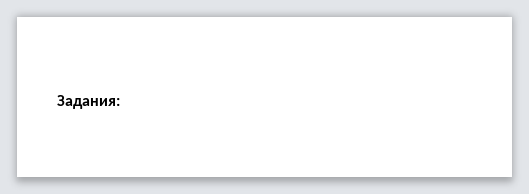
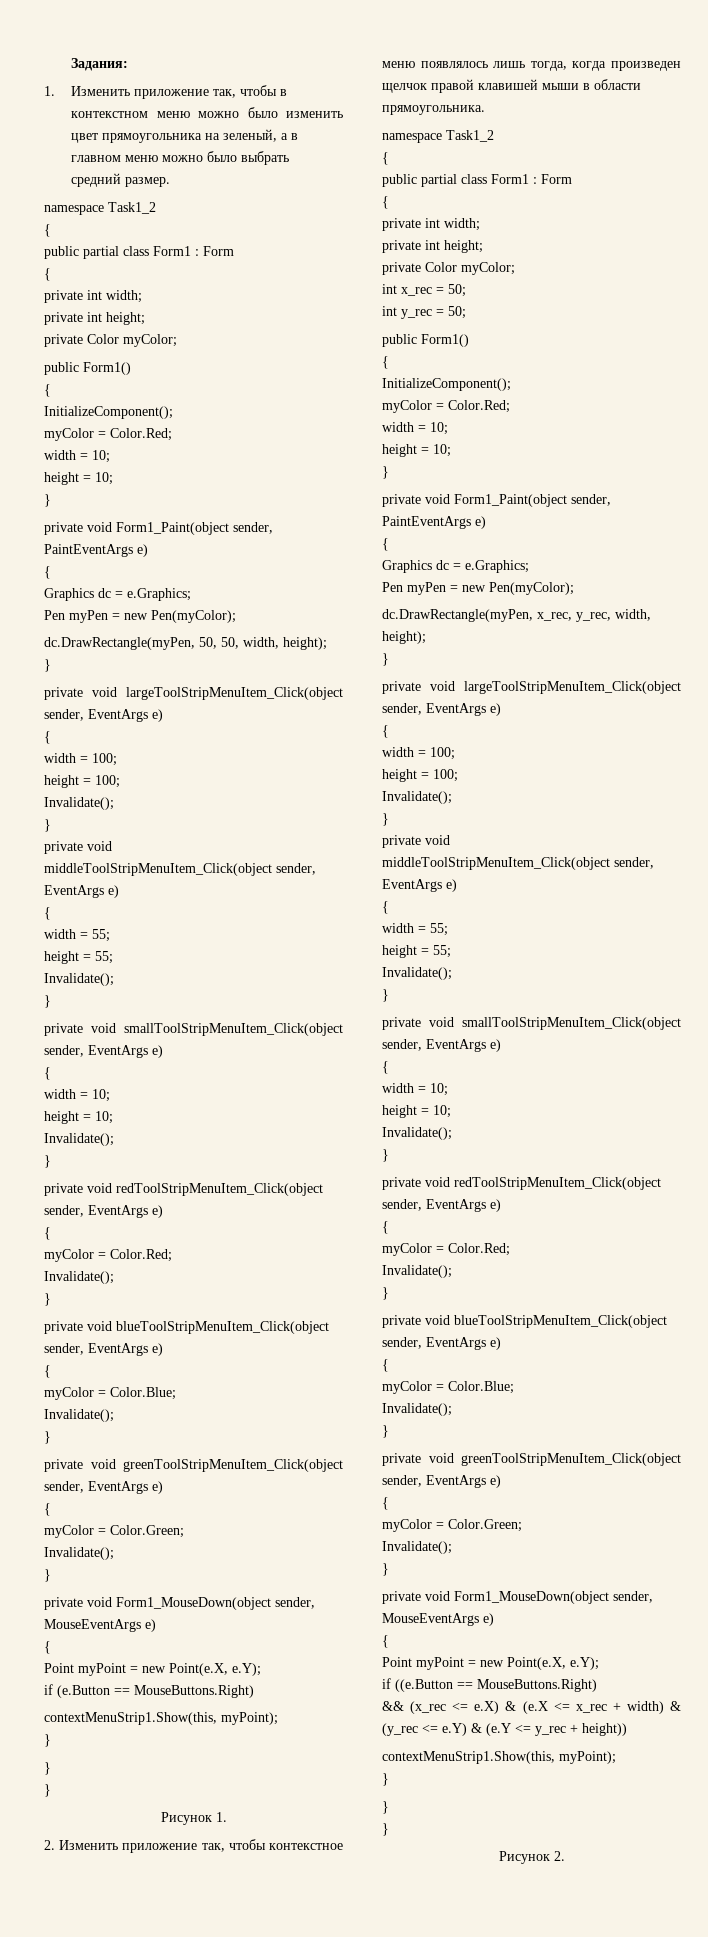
(120, 102) none -> [44,85,288,99] [71,107,343,118] [71,129,299,143] [71,151,290,165] [71,173,171,187] [44,202,156,215] [44,224,51,237] [44,246,234,259] [44,268,51,281] [44,290,142,303] [44,312,145,325] [44,334,177,347] [44,362,131,375] [44,384,51,397] [44,406,173,419] [44,428,172,441] [44,450,110,463] [44,472,113,485] [44,494,51,507] [44,522,273,535] [44,544,148,557] [44,566,51,579] [44,588,191,601] [44,610,236,623] [44,637,327,650] [44,659,51,672] [44,687,343,700] [44,709,163,722] [44,731,51,744] [44,753,117,766] [44,775,120,788] [44,797,114,810] [44,819,51,832] [44,841,112,854] [44,863,316,876] [44,885,119,898] [44,907,51,920] [44,929,110,942] [44,951,113,964] [44,973,114,986] [44,995,51,1008] [44,1023,343,1036] [44,1045,163,1058] [44,1067,51,1080] [44,1089,110,1102] [44,1111,113,1124] [44,1133,114,1146] [44,1155,51,1168] [44,1183,323,1196] [44,1205,163,1218] [44,1227,51,1240] [44,1249,172,1262] [44,1271,114,1284] [44,1293,51,1306] [44,1321,329,1334] [44,1343,163,1356] [44,1365,51,1378] [44,1387,176,1400] [44,1409,114,1422] [44,1431,51,1444] [44,1459,343,1472] [44,1481,163,1494] [44,1503,51,1516] [44,1525,184,1538] [44,1547,114,1560] [44,1569,51,1582] [44,1597,315,1610] [44,1619,156,1632] [44,1641,51,1654] [44,1663,261,1676] [44,1684,254,1698] [44,1712,278,1725] [44,1734,51,1747] [44,1762,51,1775] [44,1784,51,1797] [160,1812,227,1825] [44,1839,343,1853] [382,61,681,71] [382,79,641,93] [382,105,485,115] [382,130,494,143] [382,152,389,165] [382,174,572,187] [382,196,389,209] [382,218,480,231] [382,240,483,253] [382,262,515,275] [382,284,466,297] [382,306,466,319] [382,334,469,347] [382,356,389,369] [382,378,511,391] [382,400,510,413] [382,422,448,435] [382,444,451,457] [382,466,389,479] [382,494,611,507] [382,516,486,529] [382,538,389,551] [382,560,529,573] [382,582,574,595] [382,609,651,622] [382,631,426,644] [382,653,389,666] [382,681,681,694] [382,703,501,716] [382,725,389,738] [382,747,455,760] [382,769,458,782] [382,791,452,804] [382,813,389,826] [382,835,450,848] [382,857,654,870] [382,879,457,892] [382,901,389,914] [382,923,448,936] [382,945,451,958] [382,967,452,980] [382,989,389,1002] [382,1017,681,1030] [382,1039,501,1052] [382,1061,389,1074] [382,1083,448,1096] [382,1105,451,1118] [382,1127,452,1140] [382,1149,389,1162] [382,1177,661,1190] [382,1199,501,1212] [382,1221,389,1234] [382,1243,510,1256] [382,1265,452,1278] [382,1287,389,1300] [382,1315,667,1328] [382,1337,501,1350] [382,1359,389,1372] [382,1381,514,1394] [382,1403,452,1416] [382,1425,389,1438] [382,1453,681,1466] [382,1475,501,1488] [382,1497,389,1510] [382,1519,522,1532] [382,1541,452,1554] [382,1563,389,1576] [382,1591,653,1604] [382,1613,494,1626] [382,1635,389,1648] [382,1657,599,1670] [382,1678,597,1692] [382,1701,681,1714] [382,1723,627,1736] [382,1751,616,1764] [382,1773,389,1786] [382,1801,389,1814] [382,1823,389,1836] [498,1851,565,1864] // 1. Изменить приложение так, чтобы в контекстном меню можно было изменить цвет прямоугольника на зеленый, а в главном меню можно было выбрать средний размер. // namespace Task1_2 // { // public partial class Form1 : Form // { // private int width; // private int height; // private Color myColor; // public Form1() // { // InitializeComponent(); // myColor = Color.Red; // width = 10; // height = 10; // } // private void Form1_Paint(object sender, PaintEventArgs e) // { // Graphics dc = e.Graphics; // Pen myPen = new Pen(myColor); // dc.DrawRectangle(myPen, 50, 50, width, height); // } // private void largeToolStripMenuItem_Click(object sender, EventArgs e) // { // width = 100; // height = 100; // Invalidate(); // } // private void middleToolStripMenuItem_Click(object sender, EventArgs e) // { // width = 55; // height = 55; // Invalidate(); // } // private void smallToolStripMenuItem_Click(object sender, EventArgs e) // { // width = 10; // height = 10; // Invalidate(); // } // private void redToolStripMenuItem_Click(object sender, EventArgs e) // { // myColor = Color.Red; // Invalidate(); // } // private void blueToolStripMenuItem_Click(object sender, EventArgs e) // { // myColor = Color.Blue; // Invalidate(); // } // private void greenToolStripMenuItem_Click(object sender, EventArgs e) // { // myColor = Color.Green; // Invalidate(); // } // private void Form1_MouseDown(object sender, MouseEventArgs e) // { // Point myPoint = new Point(e.X, e.Y); // if (e.Button == MouseButtons.Right) // contextMenuStrip1.Show(this, myPoint); // } // } // } // Рисунок 1. // 2. Изменить приложение так, чтобы контекстное меню появлялось лишь тогда, когда произведен щелчок правой клавишей мыши в области прямоугольника. // namespace Task1_2 // { // public partial class Form1 : Form // { // private int width; // private int height; // private Color myColor; // int x_rec = 50; // int y_rec = 50; // public Form1() // { // InitializeComponent(); // myColor = Color.Red; // width = 10; // height = 10; // } // private void Form1_Paint(object sender, PaintEventArgs e) // { // Graphics dc = e.Graphics; // Pen myPen = new Pen(myColor); // dc.DrawRectangle(myPen, x_rec, y_rec, width, height); // } // private void largeToolStripMenuItem_Click(object sender, EventArgs e) // { // width = 100; // height = 100; // Invalidate(); // } // private void middleToolStripMenuItem_Click(object sender, EventArgs e) // { // width = 55; // height = 55; // Invalidate(); // } // private void smallToolStripMenuItem_Click(object sender, EventArgs e) // { // width = 10; // height = 10; // Invalidate(); // } // private void redToolStripMenuItem_Click(object sender, EventArgs e) // { // myColor = Color.Red; // Invalidate(); // } // private void blueToolStripMenuItem_Click(object sender, EventArgs e) // { // myColor = Color.Blue; // Invalidate(); // } // private void greenToolStripMenuItem_Click(object sender, EventArgs e) // { // myColor = Color.Green; // Invalidate(); // } // private void Form1_MouseDown(object sender, MouseEventArgs e) // { // Point myPoint = new Point(e.X, e.Y); // if ((e.Button == MouseButtons.Right) // && (x_rec <= e.X) & (e.X <= x_rec + width) & (y_rec <= e.Y) & (e.Y <= y_rec + height)) // contextMenuStrip1.Show(this, myPoint); // } // } // } // Рисунок 2.

